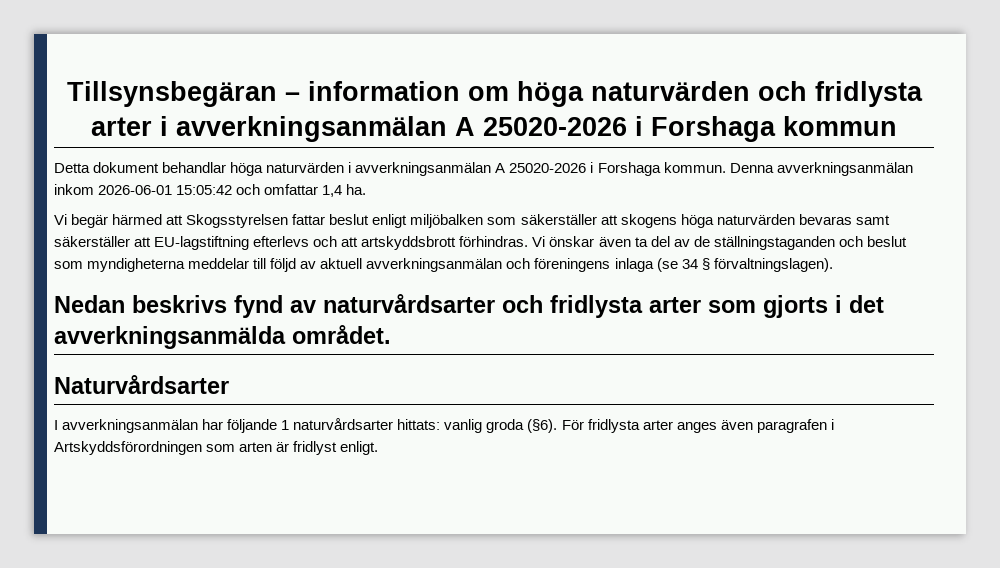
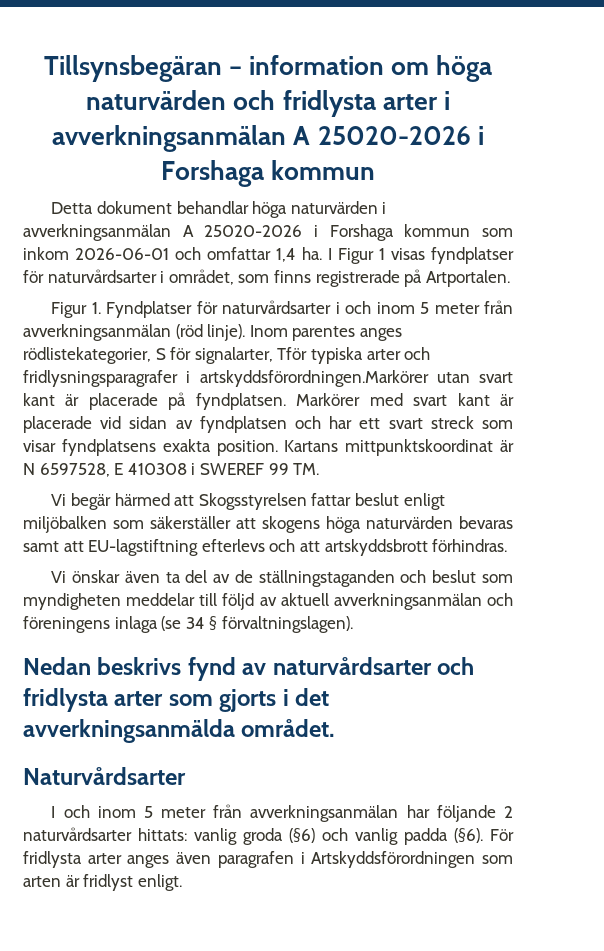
[663,162,913,176] kommun. Denna avverkningsanmälan -> [404,224,513,237] kommun som
[176,185,233,195] 15:05:42 -> (169, 254) none
(367, 189) none -> [328,247,514,264] [23,269,510,287] [51,300,513,318] [23,324,402,341] [23,347,431,364] [23,370,513,387] [23,392,514,410] [23,416,513,433] [23,439,514,456] [23,463,320,477] I Figur 1 visas fyndplatser för naturvårdsarter i området, som finns registrerade på Artportalen. // Figur 1. Fyndplatser för naturvårdsarter i och inom 5 meter från avverkningsanmälan (röd linje). Inom parentes anges rödlistekategorier, S för signalarter, Tför typiska arter och fridlysningsparagrafer i artskyddsförordningen.Markörer utan svart kant är placerade på fyndplatsen. Markörer med svart kant är placerade vid sidan av fyndplatsen och har ett svart streck som visar fyndplatsens exakta position. Kartans mittpunktskoordinat är N 6597528, E 410308 i SWEREF 99 TM.
[54,236,130,247] säkerställer -> (59, 546) none
(529, 241) none -> (508, 545) //
[87,258,186,272] myndigheterna -> [23,593,121,610] myndigheten
(58, 425) none -> [63,804,243,818] och inom 5 meter från
[281,420,290,430] 1 -> [504,806,513,818] 2
(525, 426) none -> [289,828,448,845] (§6) och vanlig padda

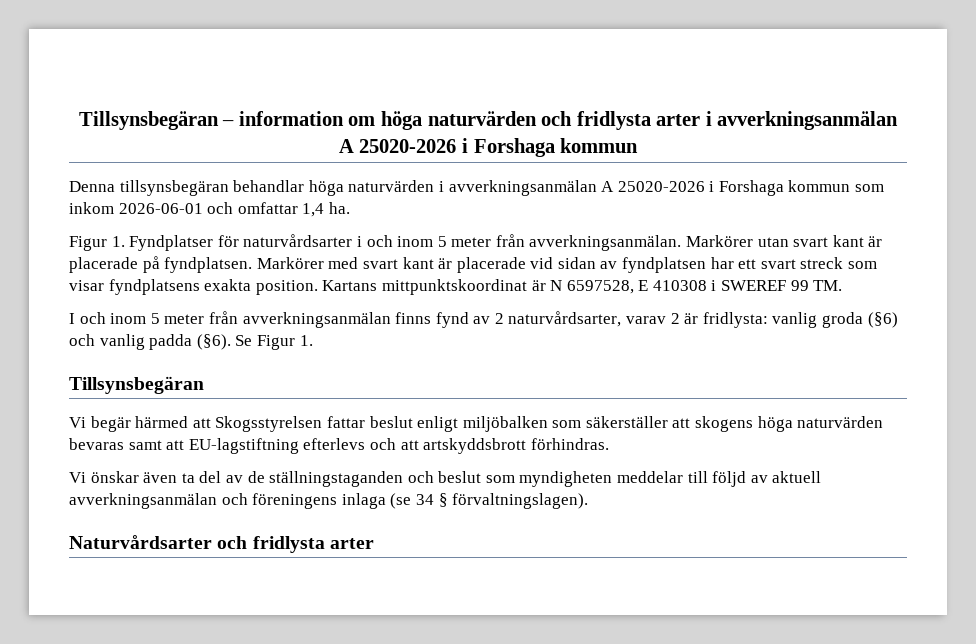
[51,201,172,214] Detta dokument -> [69,180,229,196] Denna tillsynsbegäran
[328,247,514,264] [23,269,510,287] I Figur 1 visas fyndplatser för naturvårdsarter i området, som finns registrerade på Artportalen. -> (350, 208) none
[23,324,402,341] [23,347,431,364] [23,370,429,387] avverkningsanmälan (röd linje). Inom parentes anges rödlistekategorier, S för signalarter, Tför typiska arter och fridlysningsparagrafer i artskyddsförordningen.Markörer -> [529,235,754,251] avverkningsanmälan. Markörer
[294,416,321,429] och -> (707, 265) none
(320, 469) none -> [69,311,898,328] [69,334,313,350] [69,376,204,394] // I och inom 5 meter från avverkningsanmälan finns fynd av 2 naturvårdsarter, varav 2 är fridlysta: vanlig groda (§6) och vanlig padda (§6). Se Figur 1. // Tillsynsbegäran
[23,657,475,681] [23,688,330,712] [23,719,336,743] [23,767,186,785] [51,804,513,822] [23,827,514,845] [23,851,513,868] [23,874,182,891] Nedan beskrivs fynd av naturvårdsarter och fridlysta arter som gjorts i det avverkningsanmälda området. // Naturvårdsarter // I och inom 5 meter från avverkningsanmälan har följande 2 naturvårdsarter hittats: vanlig groda (§6) och vanlig padda (§6). För fridlysta arter anges även paragrafen i Artskyddsförordningen som arten är fridlyst enligt. -> [69,535,374,553] Naturvårdsarter och fridlysta arter

